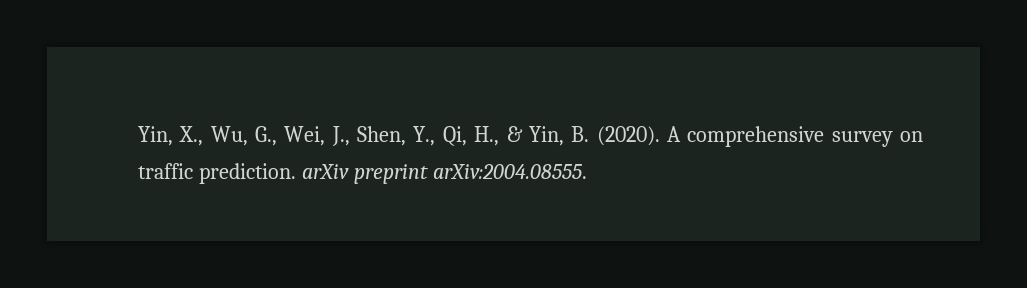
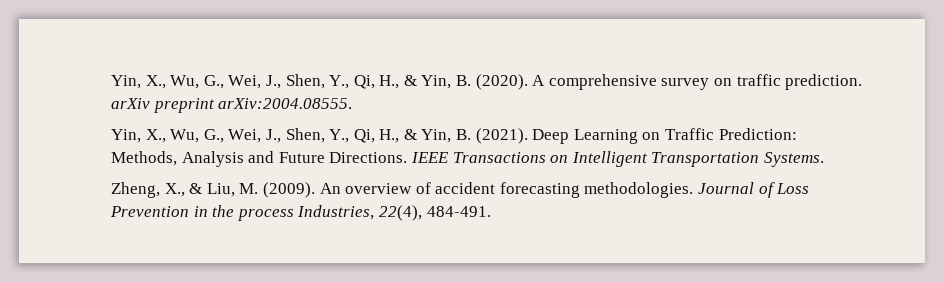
(587, 171) none -> [111,128,797,144] [111,151,824,167] [111,182,810,198] [110,205,491,221] // Yin, X., Wu, G., Wei, J., Shen, Y., Qi, H., & Yin, B. (2021). Deep Learning on Traffic Prediction: Methods, Analysis and Future Directions. IEEE Transactions on Intelligent Transportation Systems. // Zheng, X., & Liu, M. (2009). An overview of accident forecasting methodologies. Journal of Loss Prevention in the process Industries, 22(4), 484-491.

